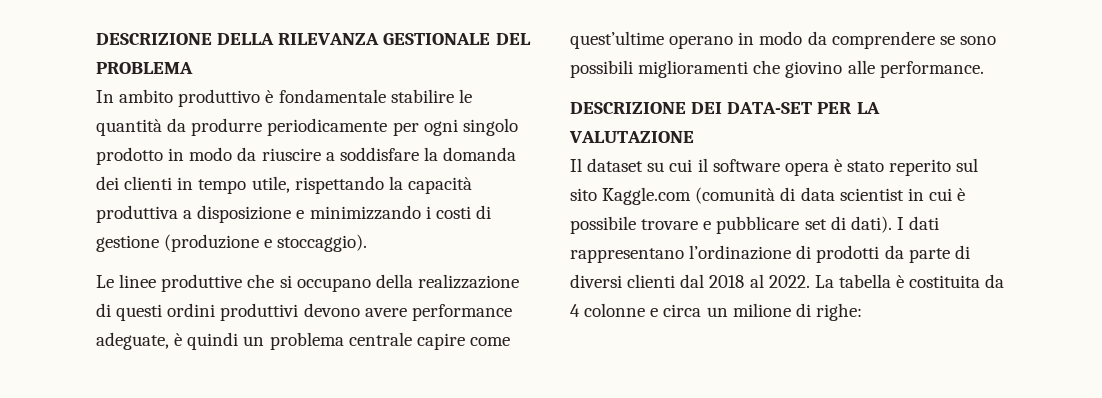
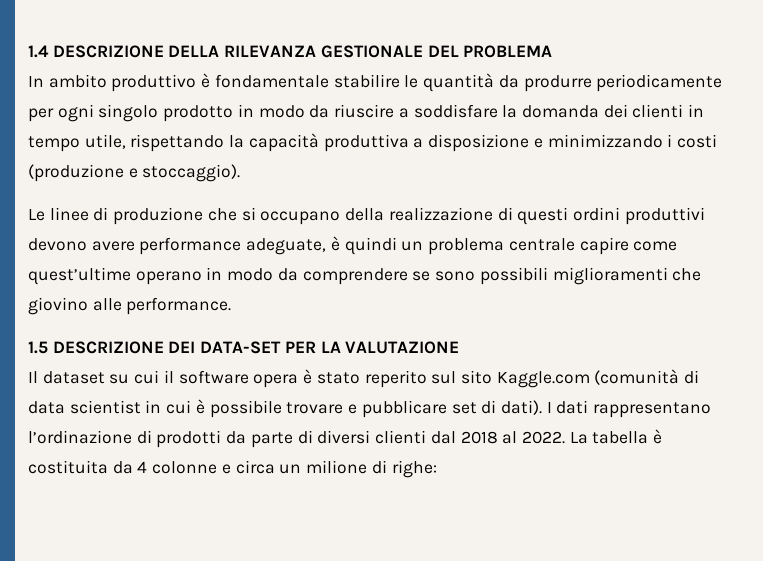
(96, 39) none -> [28,45,49,58] 1.4
[475,205,491,219] [96,235,159,252] di gestione -> (717, 141) none
[161,274,243,292] produttive -> [93,207,204,225] di produzione
(984, 69) none -> [28,341,48,354] 1.5

